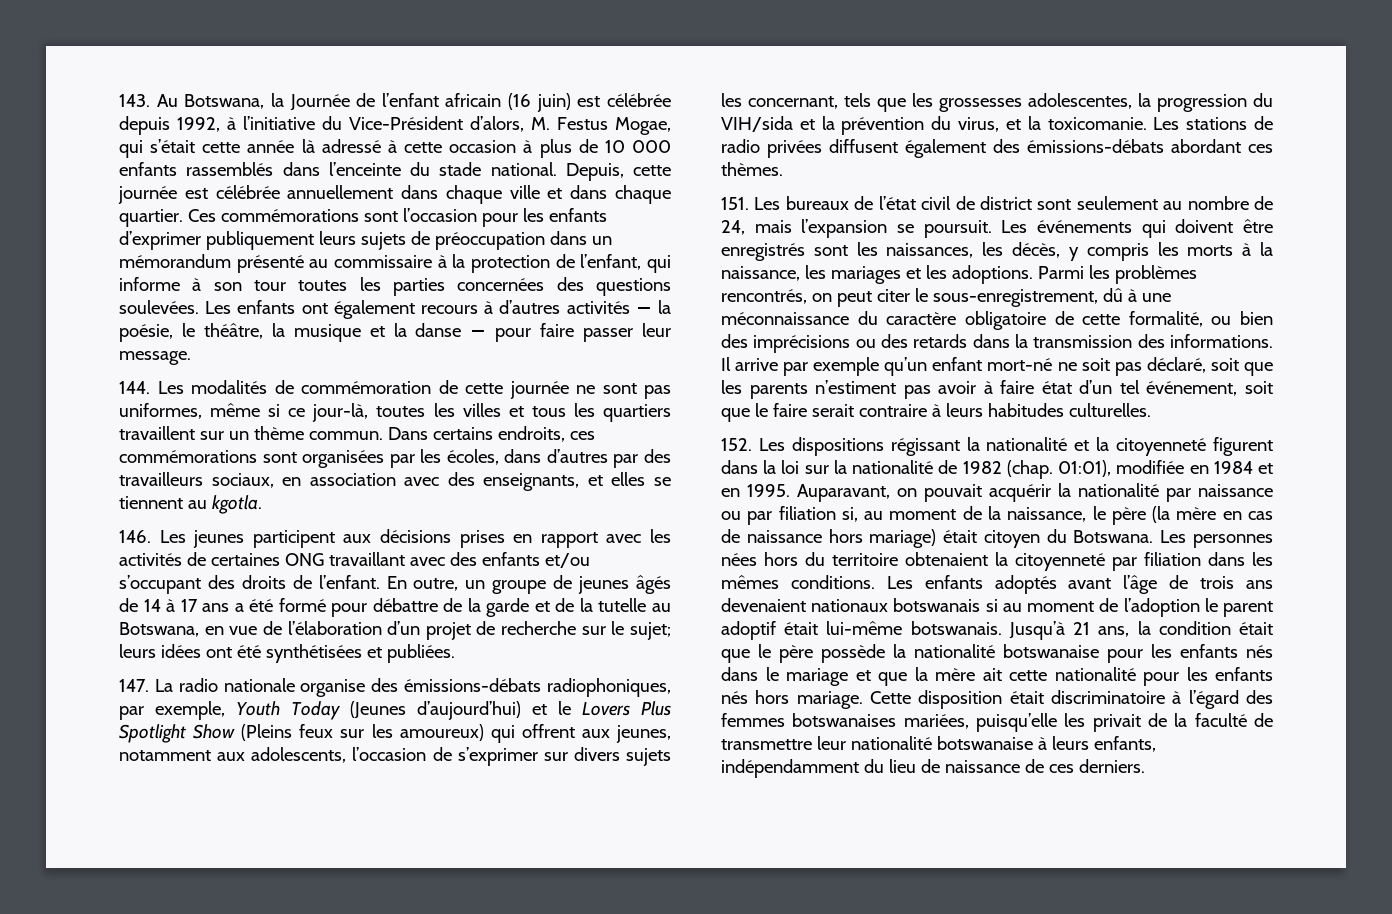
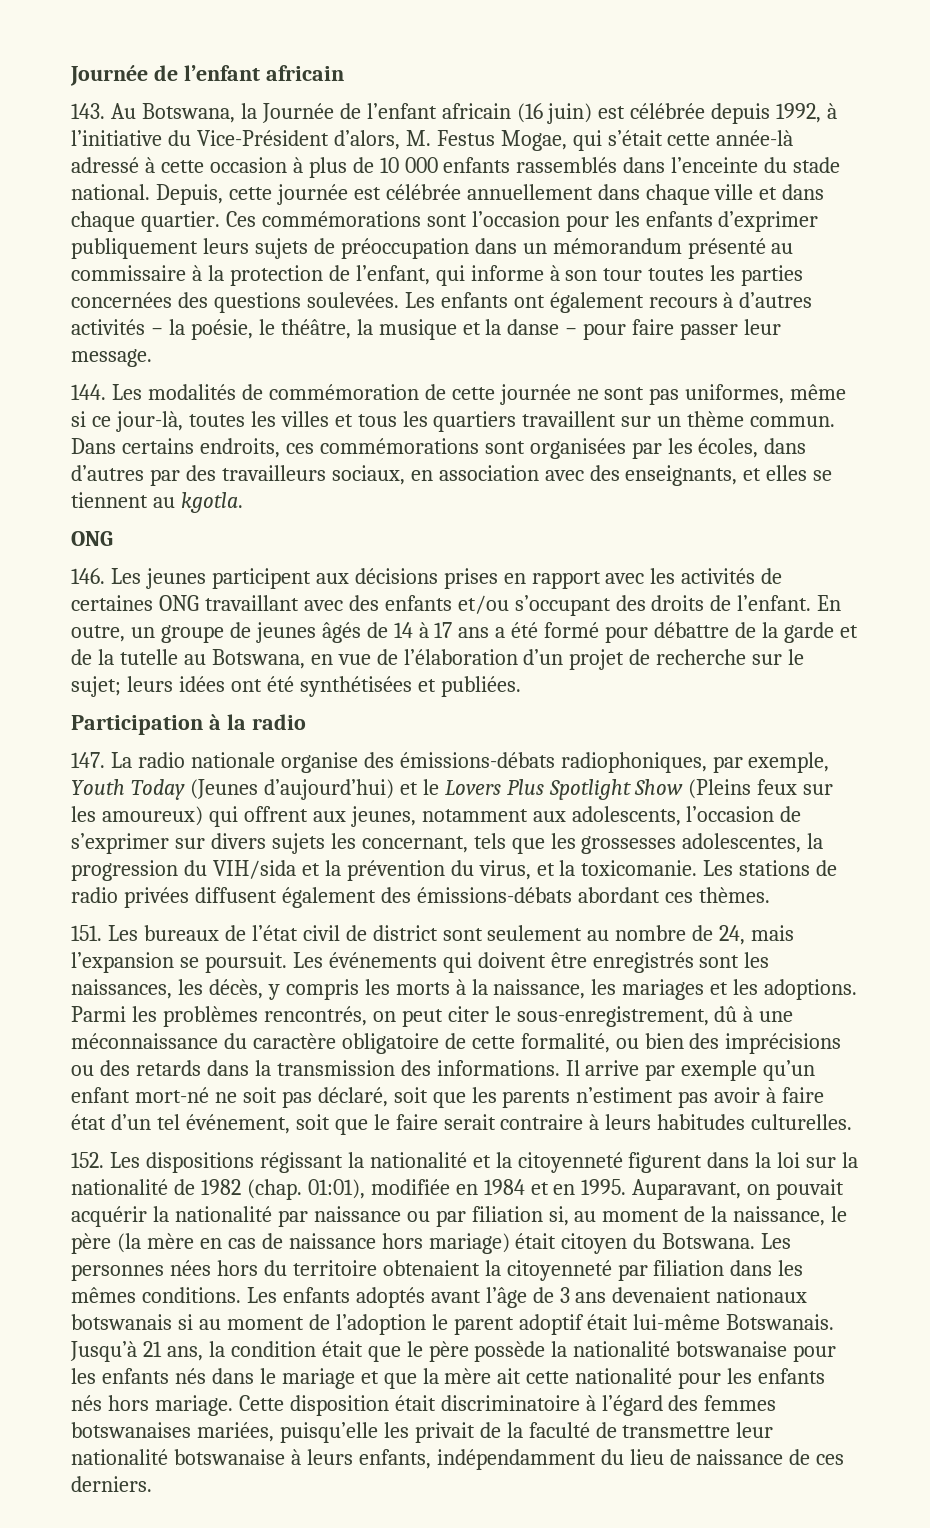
(119, 100) none -> [70,65,344,86] Journée de l’enfant africain //
[247,139,315,153] année là -> [716,130,794,146] année-là
(262, 504) none -> [71,531,113,546] // ONG
(455, 653) none -> [71,714,306,735] // Participation à la radio
[1200,576,1235,589] trois -> [559,1287,570,1303] 3
[910,621,1002,635] botswanais. -> [726,1314,835,1330] Botswanais.

